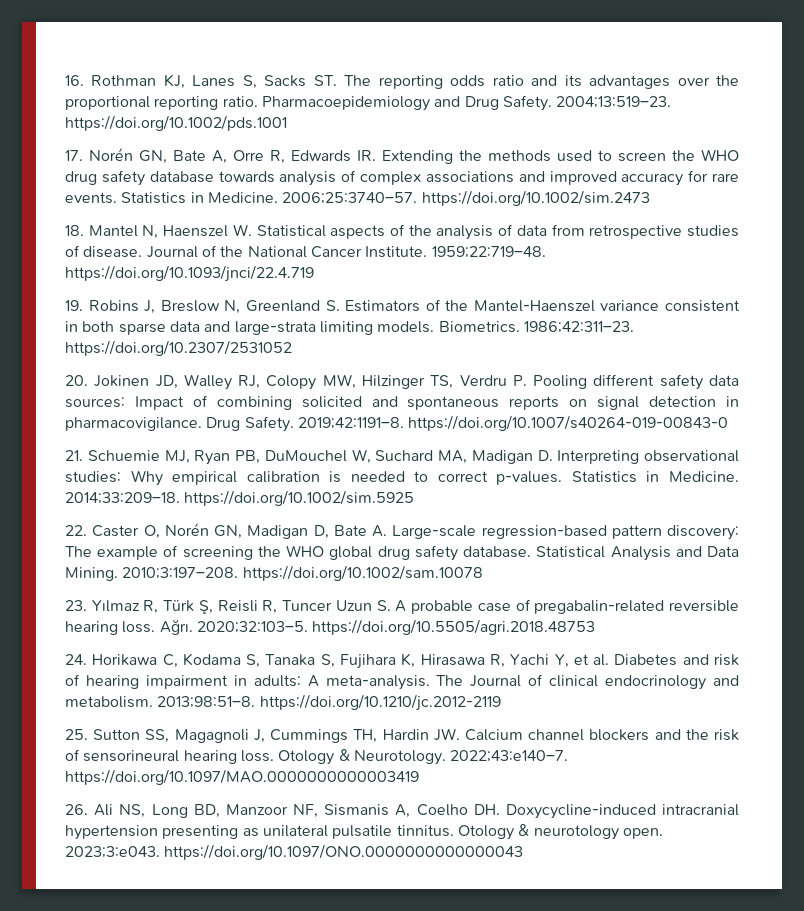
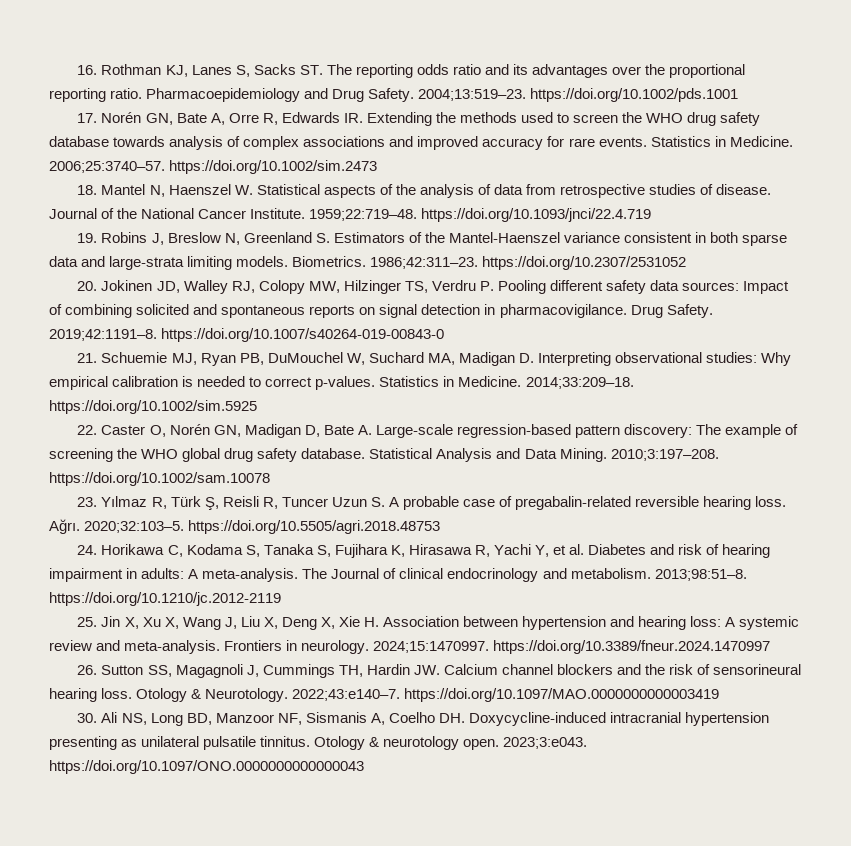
(88, 734) none -> [101,616,800,630] [49,640,771,654] [77,665,98,675] Jin X, Xu X, Wang J, Liu X, Deng X, Xie H. Association between hypertension and hearing loss: A systemic review and meta-analysis. Frontiers in neurology. 2024;15:1470997. https://doi.org/10.3389/fneur.2024.1470997 // 26.
[65,804,88,815] 26. -> [77,713,98,723] 30.

